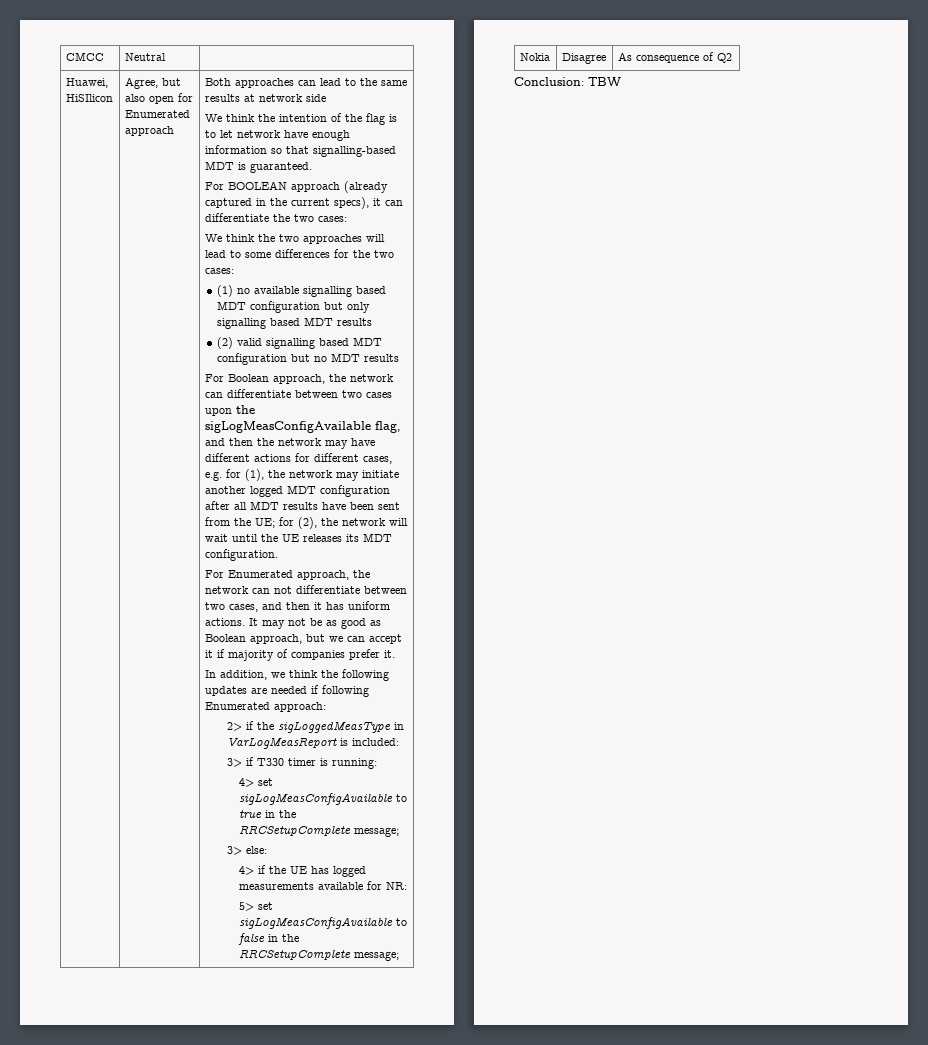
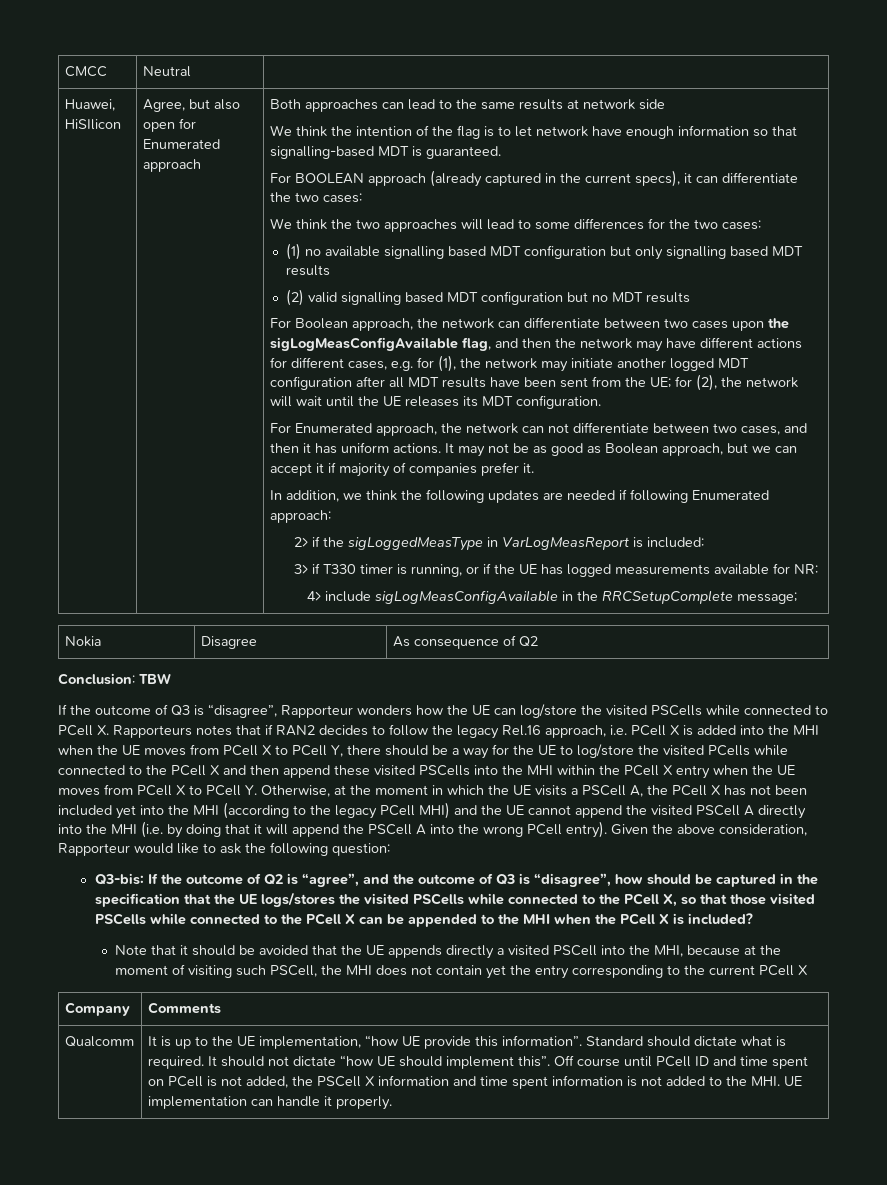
[332,758,378,769] [238,778,273,787] [238,793,407,805] [238,810,296,819] [238,826,399,837] [227,846,268,855] [238,866,254,875] running: // 4> set sigLogMeasConfigAvailable to true in the RRCSetupComplete message; // 3> else: // 4> -> [411,564,480,577] running, or
[238,902,273,911] [238,917,407,929] [237,933,265,945] 5> set sigLogMeasConfigAvailable to false -> [306,590,558,604] 4> include sigLogMeasConfigAvailable
(621, 82) none -> [58,704,828,718] [58,724,819,739] [58,744,788,759] [58,765,795,779] [58,784,807,797] [58,802,806,819] [58,821,807,838] [58,842,390,856] [94,873,818,887] [94,892,815,907] [94,913,753,927] [115,945,782,959] [115,964,809,979] [64,1002,130,1016] [147,1002,221,1014] [64,1036,134,1047] [147,1035,786,1049] [147,1055,808,1069] [147,1075,802,1089] [147,1096,392,1110] // If the outcome of Q3 is “disagree”, Rapporteur wonders how the UE can log/store the visited PSCells while connected to PCell X. Rapporteurs notes that if RAN2 decides to follow the legacy Rel.16 approach, i.e. PCell X is added into the MHI when the UE moves from PCell X to PCell Y, there should be a way for the UE to log/store the visited PCells while connected to the PCell X and then append these visited PSCells into the MHI within the PCell X entry when the UE moves from PCell X to PCell Y. Otherwise, at the moment in which the UE visits a PSCell A, the PCell X has not been included yet into the MHI (according to the legacy PCell MHI) and the UE cannot append the visited PSCell A directly into the MHI (i.e. by doing that it will append the PSCell A into the wrong PCell entry). Given the above consideration, Rapporteur would like to ask the following question: // Q3-bis: If the outcome of Q2 is “agree”, and the outcome of Q3 is “disagree”, how should be captured in the specification that the UE logs/stores the visited PSCells while connected to the PCell X, so that those visited PSCells while connected to the PCell X can be appended to the MHI when the PCell X is included? // Note that it should be avoided that the UE appends directly a visited PSCell into the MHI, because at the moment of visiting such PSCell, the MHI does not contain yet the entry corresponding to the current PCell X // Company | Comments // Qualcomm | It is up to the UE implementation, “how UE provide this information”. Standard should dictate what is required. It should not dictate “how UE should implement this”. Off course until PCell ID and time spent on PCell is not added, the PSCell X information and time spent information is not added to the MHI. UE implementation can handle it properly.

